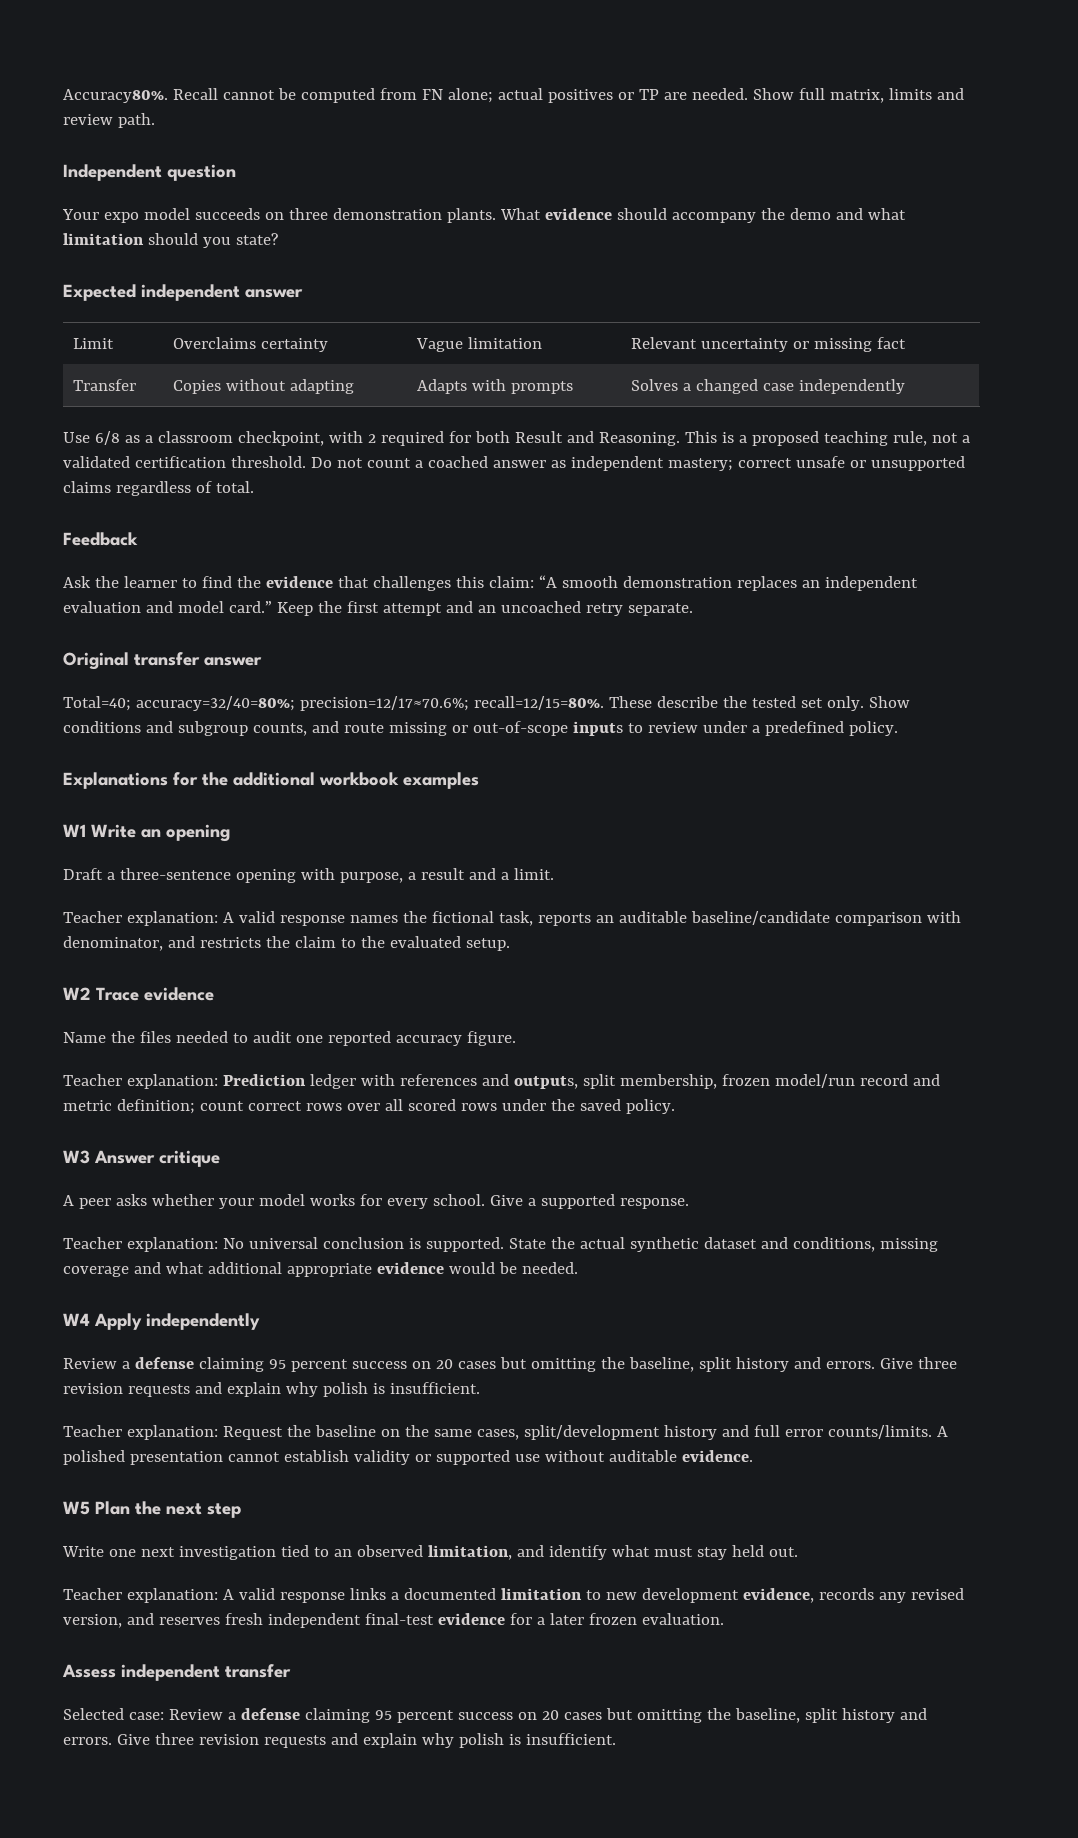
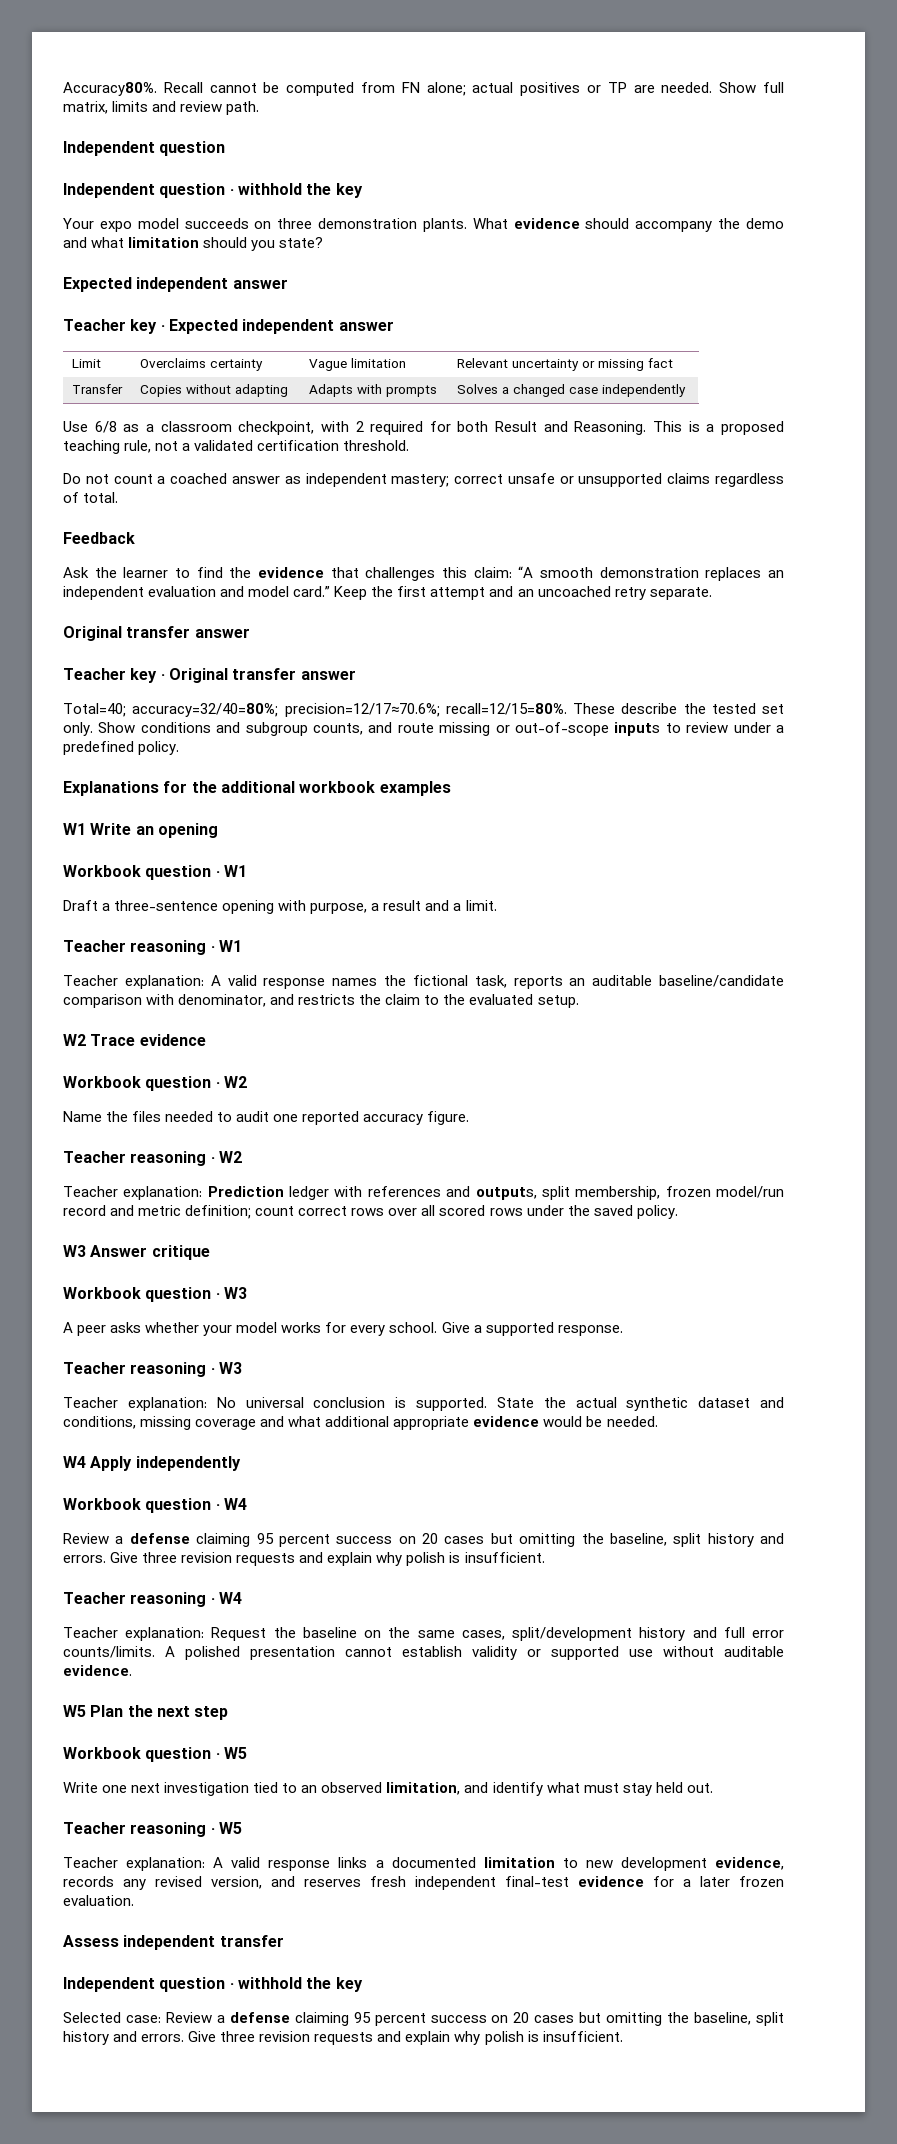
(236, 172) none -> [63,183,363,198] // Independent question · withhold the key
(303, 293) none -> [63,319,394,334] // Teacher key · Expected independent answer
(306, 462) none -> (410, 445) //
(262, 661) none -> [63,668,356,683] // Teacher key · Original transfer answer
(230, 833) none -> [63,865,247,880] // Workbook question · W1
(554, 874) none -> [63,940,242,955] // Teacher reasoning · W1
(214, 994) none -> [63,1076,247,1091] // Workbook question · W2
(516, 1038) none -> [63,1151,242,1166] // Teacher reasoning · W2
(220, 1158) none -> [63,1287,247,1302] // Workbook question · W3
(689, 1203) none -> [63,1362,242,1377] // Teacher reasoning · W3
(260, 1321) none -> [63,1498,247,1513] // Workbook question · W4
(480, 1388) none -> [63,1592,242,1607] // Teacher reasoning · W4
(241, 1510) none -> [63,1747,247,1762] // Workbook question · W5
(798, 1552) none -> [63,1822,242,1837] // Teacher reasoning · W5
(291, 1671) none -> [63,1977,363,1992] // Independent question · withhold the key

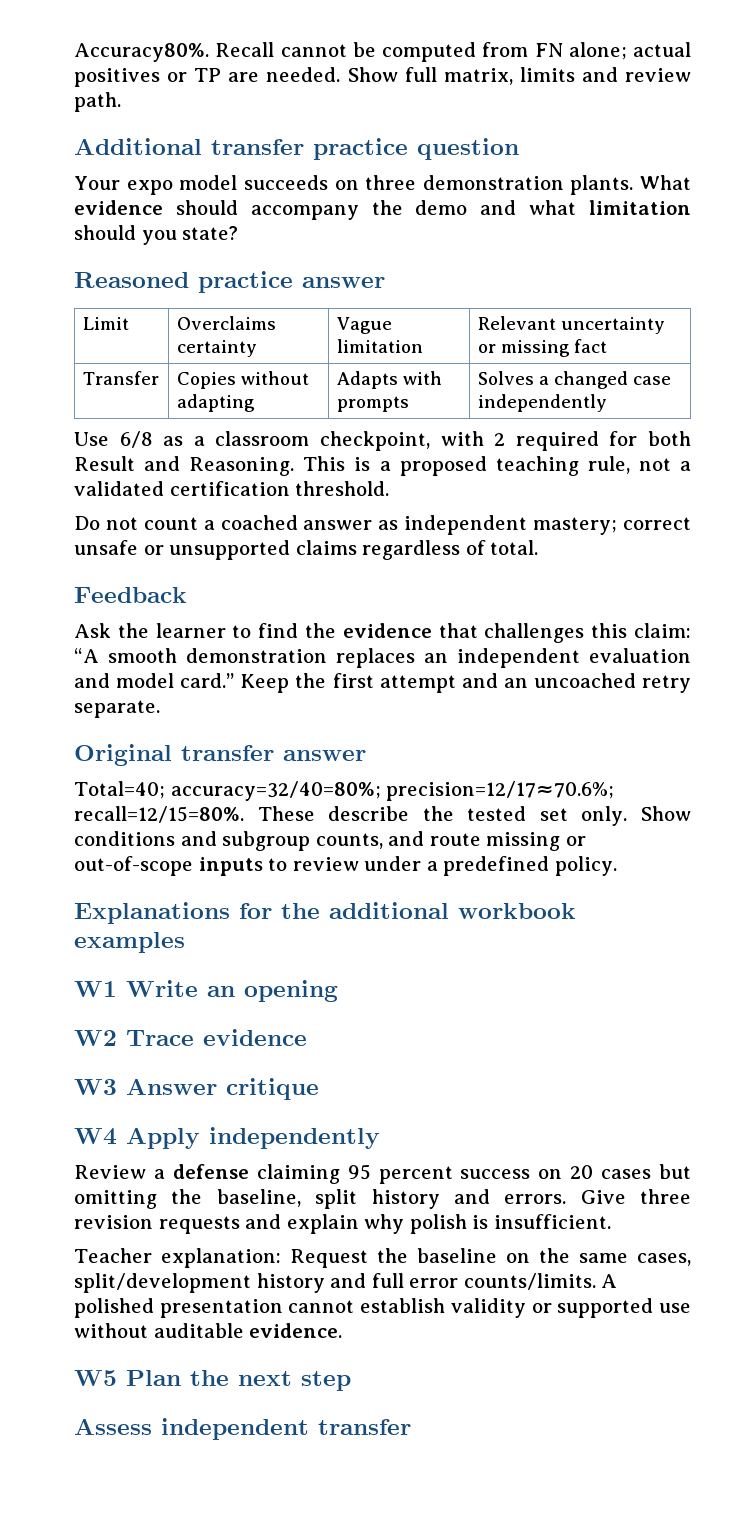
[63,141,226,156] [63,183,363,198] Independent question // Independent question · withhold the key -> [74,138,519,160] Additional transfer practice question
[63,277,288,292] [63,319,335,334] Expected independent answer // Teacher key · Expected independent -> [74,271,293,293] Reasoned practice
[63,668,356,683] // Teacher key · Original transfer answer -> (366, 755) none
[63,865,247,880] [63,900,497,914] [63,940,242,955] [63,975,784,989] [63,994,579,1008] [63,1034,206,1046] [63,1076,247,1091] [63,1111,470,1125] [63,1151,242,1166] [63,1186,785,1200] [63,1205,678,1219] [63,1245,210,1260] [63,1287,247,1302] [63,1322,623,1336] [63,1362,242,1377] [63,1397,785,1411] [63,1416,658,1430] Workbook question · W1 // Draft a three-sentence opening with purpose, a result and a limit. // Teacher reasoning · W1 // Teacher explanation: A valid response names the fictional task, reports an auditable baseline/candidate comparison with denominator, and restricts the claim to the evaluated setup. // W2 Trace evidence // Workbook question · W2 // Name the files needed to audit one reported accuracy figure. // Teacher reasoning · W2 // Teacher explanation: Prediction ledger with references and outputs, split membership, frozen model/run record and metric definition; count correct rows over all scored rows under the saved policy. // W3 Answer critique // Workbook question · W3 // A peer asks whether your model works for every school. Give a supported response. // Teacher reasoning · W3 // Teacher explanation: No universal conclusion is supported. State the actual synthetic dataset and conditions, missing coverage and what additional appropriate evidence would be needed. -> [74,1029,307,1046] [74,1078,319,1100] W2 Trace evidence // W3 Answer critique
[63,1498,247,1513] // Workbook question · W4 -> (380, 1138) none
[63,1592,242,1607] // Teacher reasoning · W4 -> (611, 1221) none
[63,1747,247,1762] [63,1782,713,1796] [63,1822,242,1837] [63,1857,785,1871] [63,1876,784,1890] [63,1895,134,1906] [63,1935,284,1950] [63,1977,363,1992] [63,2012,784,2026] [63,2031,623,2045] Workbook question · W5 // Write one next investigation tied to an observed limitation, and identify what must stay held out. // Teacher reasoning · W5 // Teacher explanation: A valid response links a documented limitation to new development evidence, records any revised version, and reserves fresh independent final-test evidence for a later frozen evaluation. // Assess independent transfer // Independent question · withhold the key // Selected case: Review a defense claiming 95 percent success on 20 cases but omitting the baseline, split history and errors. Give three revision requests and explain why polish is insufficient. -> [74,1418,411,1440] Assess independent transfer

